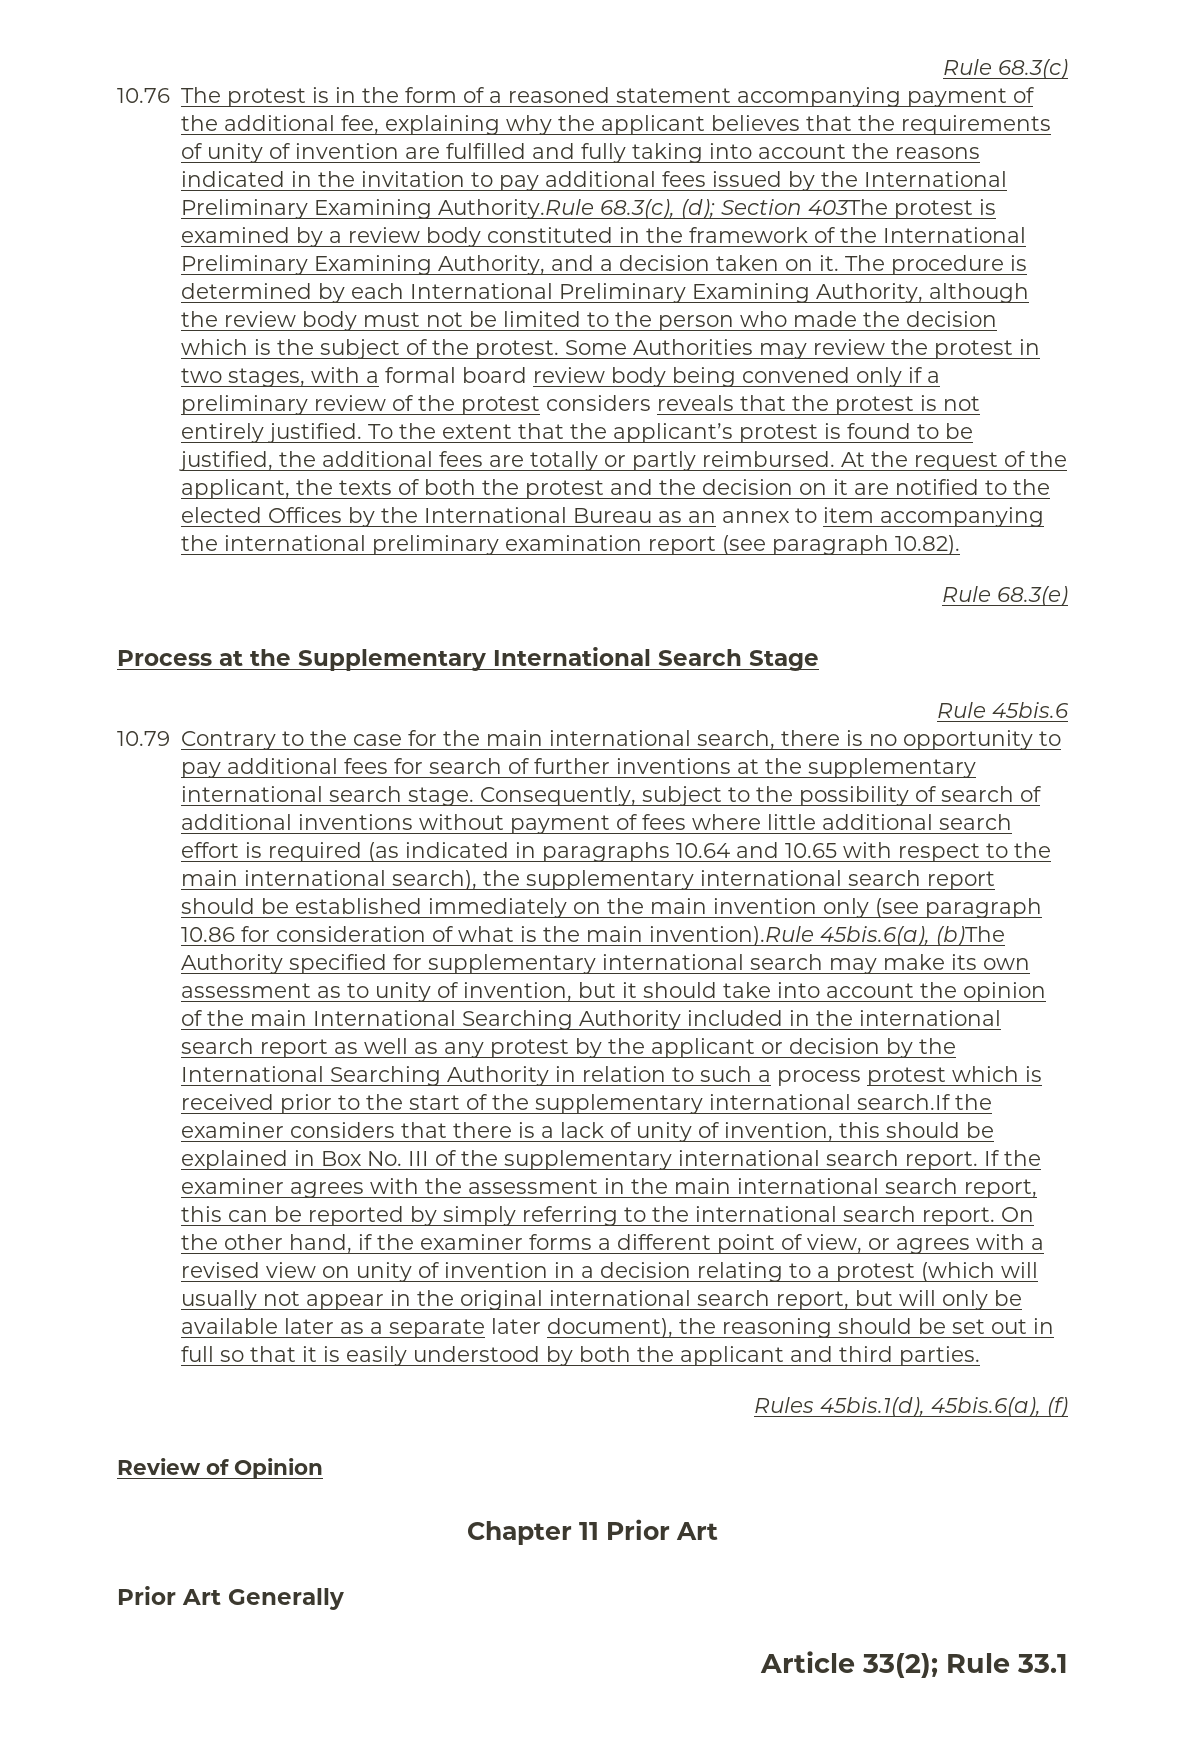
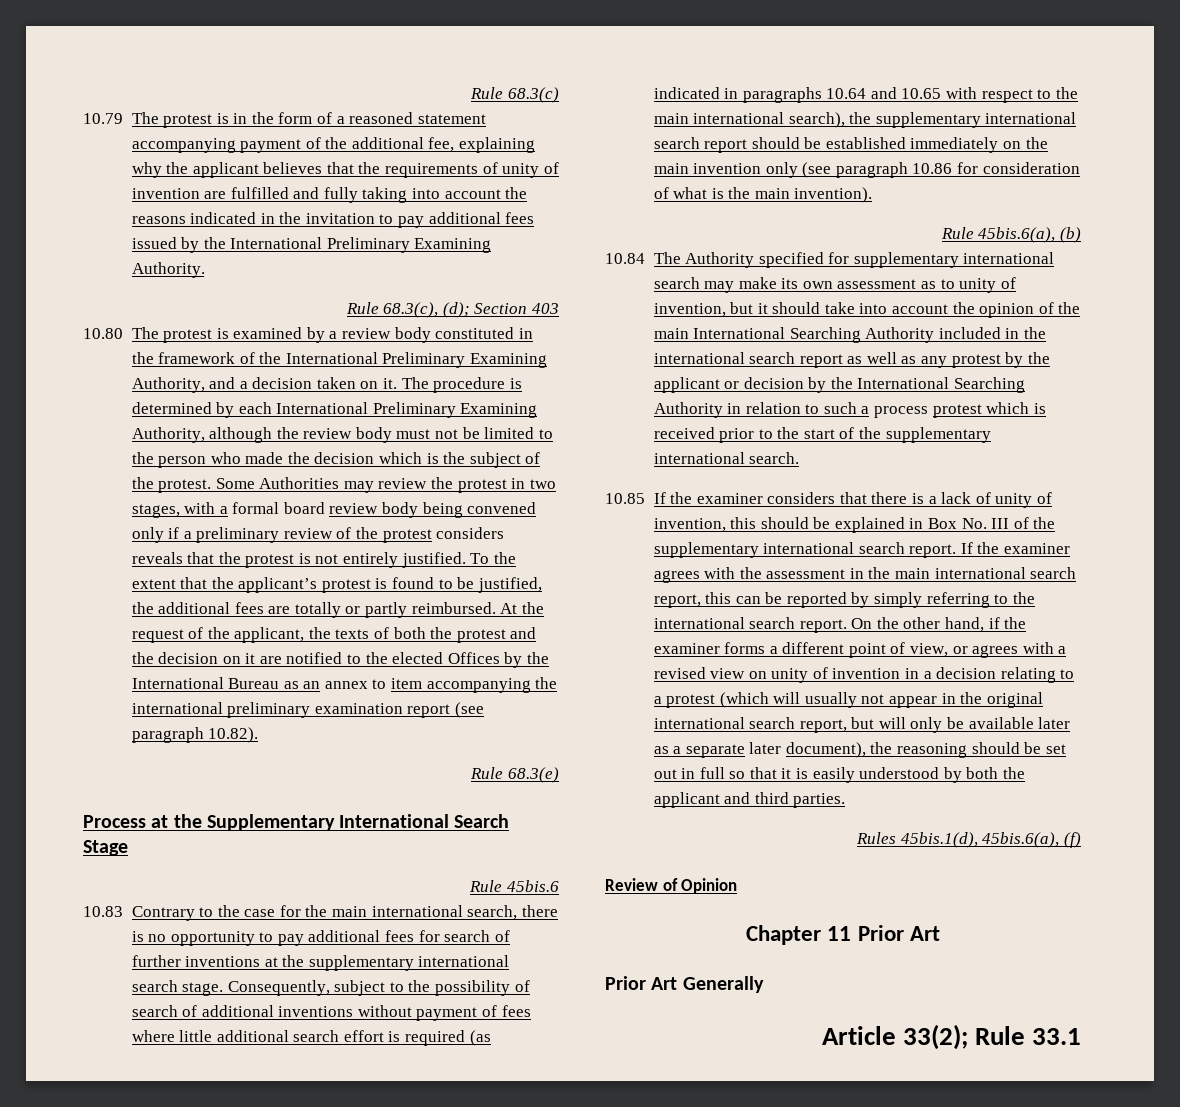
[117,88,170,103] 10.76 -> [83,113,123,124] 10.79
[437,199,594,219] Authority.Rule -> [131,262,205,278] [345,302,379,314] Authority. // Rule
[807,199,888,215] 403The -> [531,303,559,314] [83,327,159,339] 403 // 10.80 The
[117,731,170,746] 10.79 -> [83,906,123,917] 10.83
[648,926,1005,946] invention).Rule 45bis.6(a), (b)The -> [794,187,873,203] [940,227,1081,243] [605,252,681,264] invention). // Rule 45bis.6(a), (b) // 10.84 The
[856,1094,951,1110] search.If -> [749,452,800,464] [605,492,666,504] search. // 10.85 If

